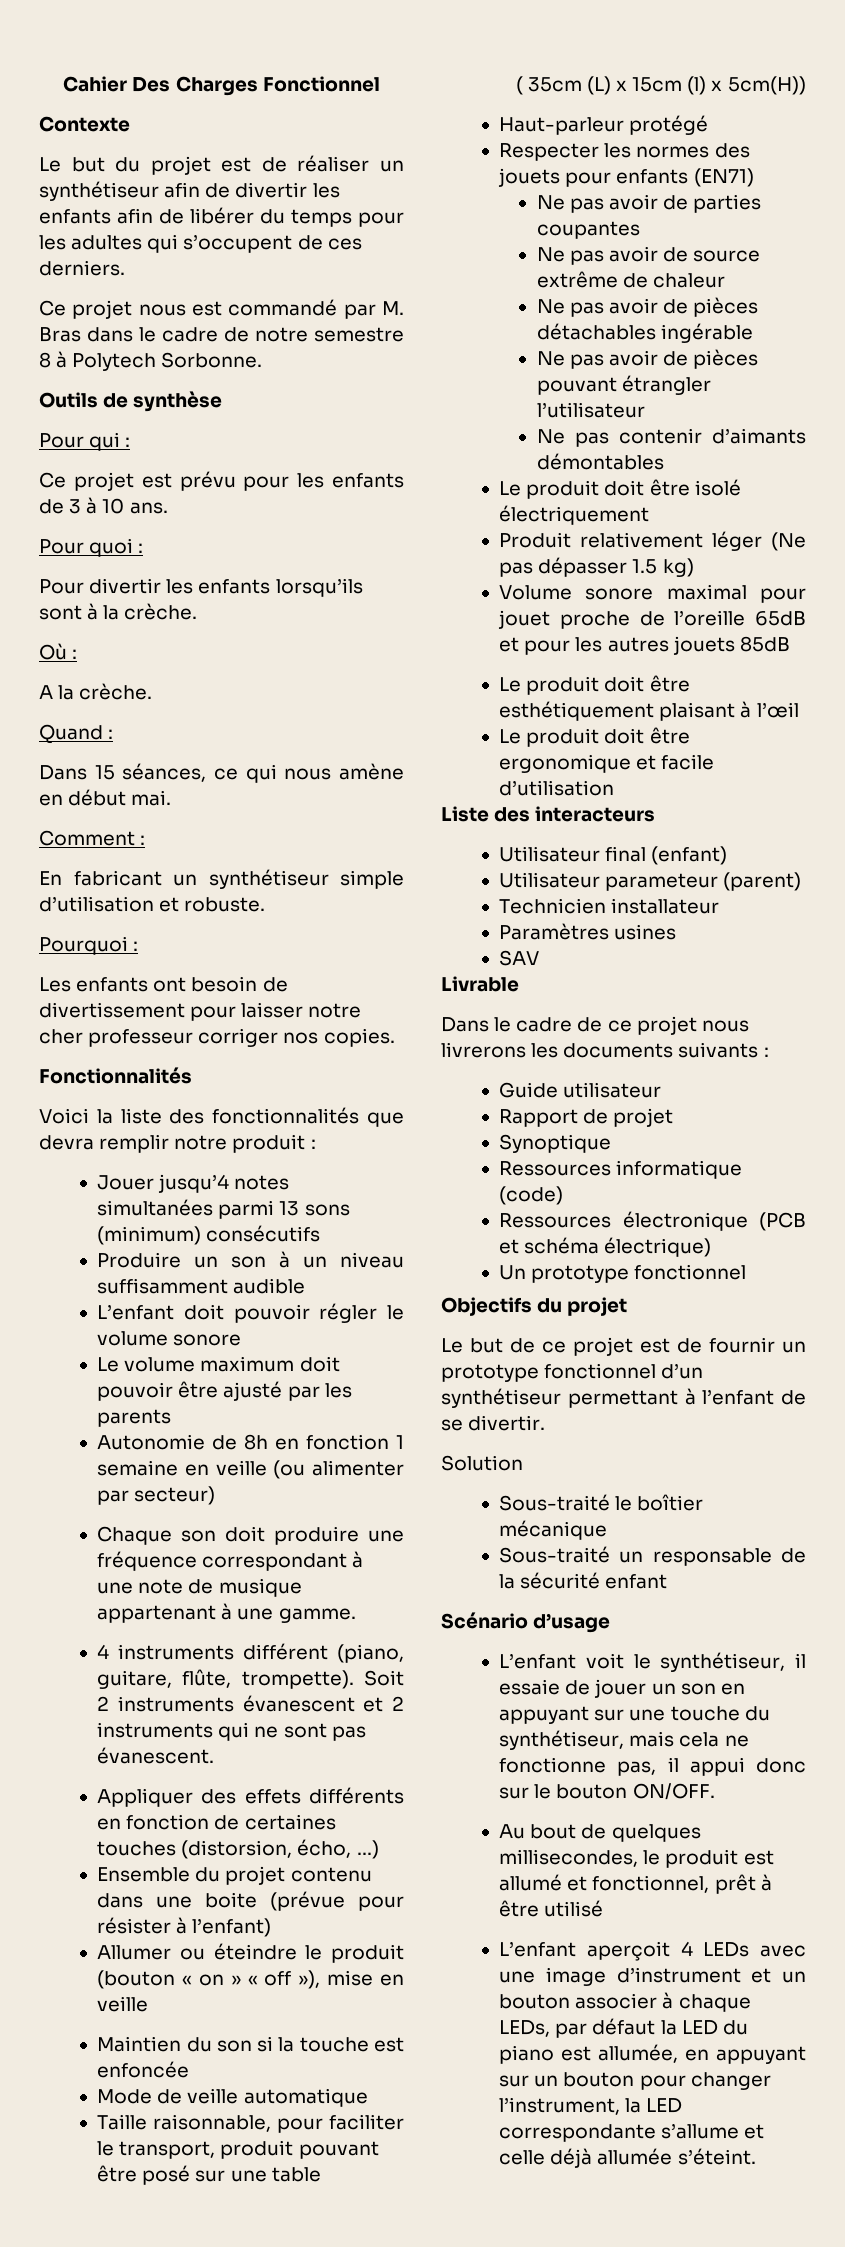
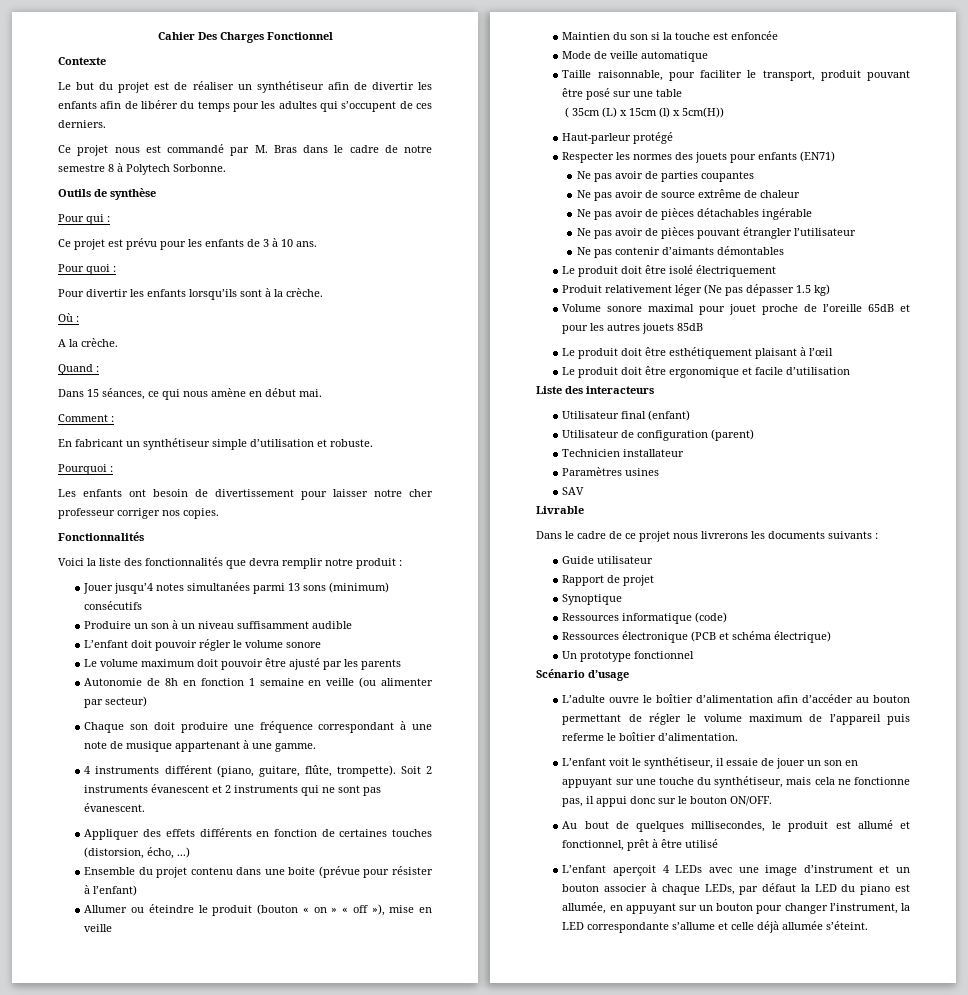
[605,873,719,891] parameteur -> [621,430,709,441] de configuration
[441,1297,628,1316] [441,1337,806,1356] [441,1363,704,1382] [441,1388,806,1408] [441,1415,546,1431] [441,1455,523,1471] [499,1494,704,1511] [499,1520,608,1540] [499,1546,806,1566] [499,1572,668,1589] [441,1612,611,1633] Objectifs du projet // Le but de ce projet est de fournir un prototype fonctionnel d’un synthétiseur permettant à l’enfant de se divertir. // Solution // Sous-traité le boîtier mécanique // Sous-traité un responsable de la sécurité enfant // Scénario d’usage -> [536,669,629,681] [562,694,910,703] [562,713,910,725] [562,732,739,741] Scénario d’usage // L’adulte ouvre le boîtier d’alimentation afin d’accéder au bouton permettant de régler le volume maximum de l’appareil puis referme le boîtier d’alimentation.

